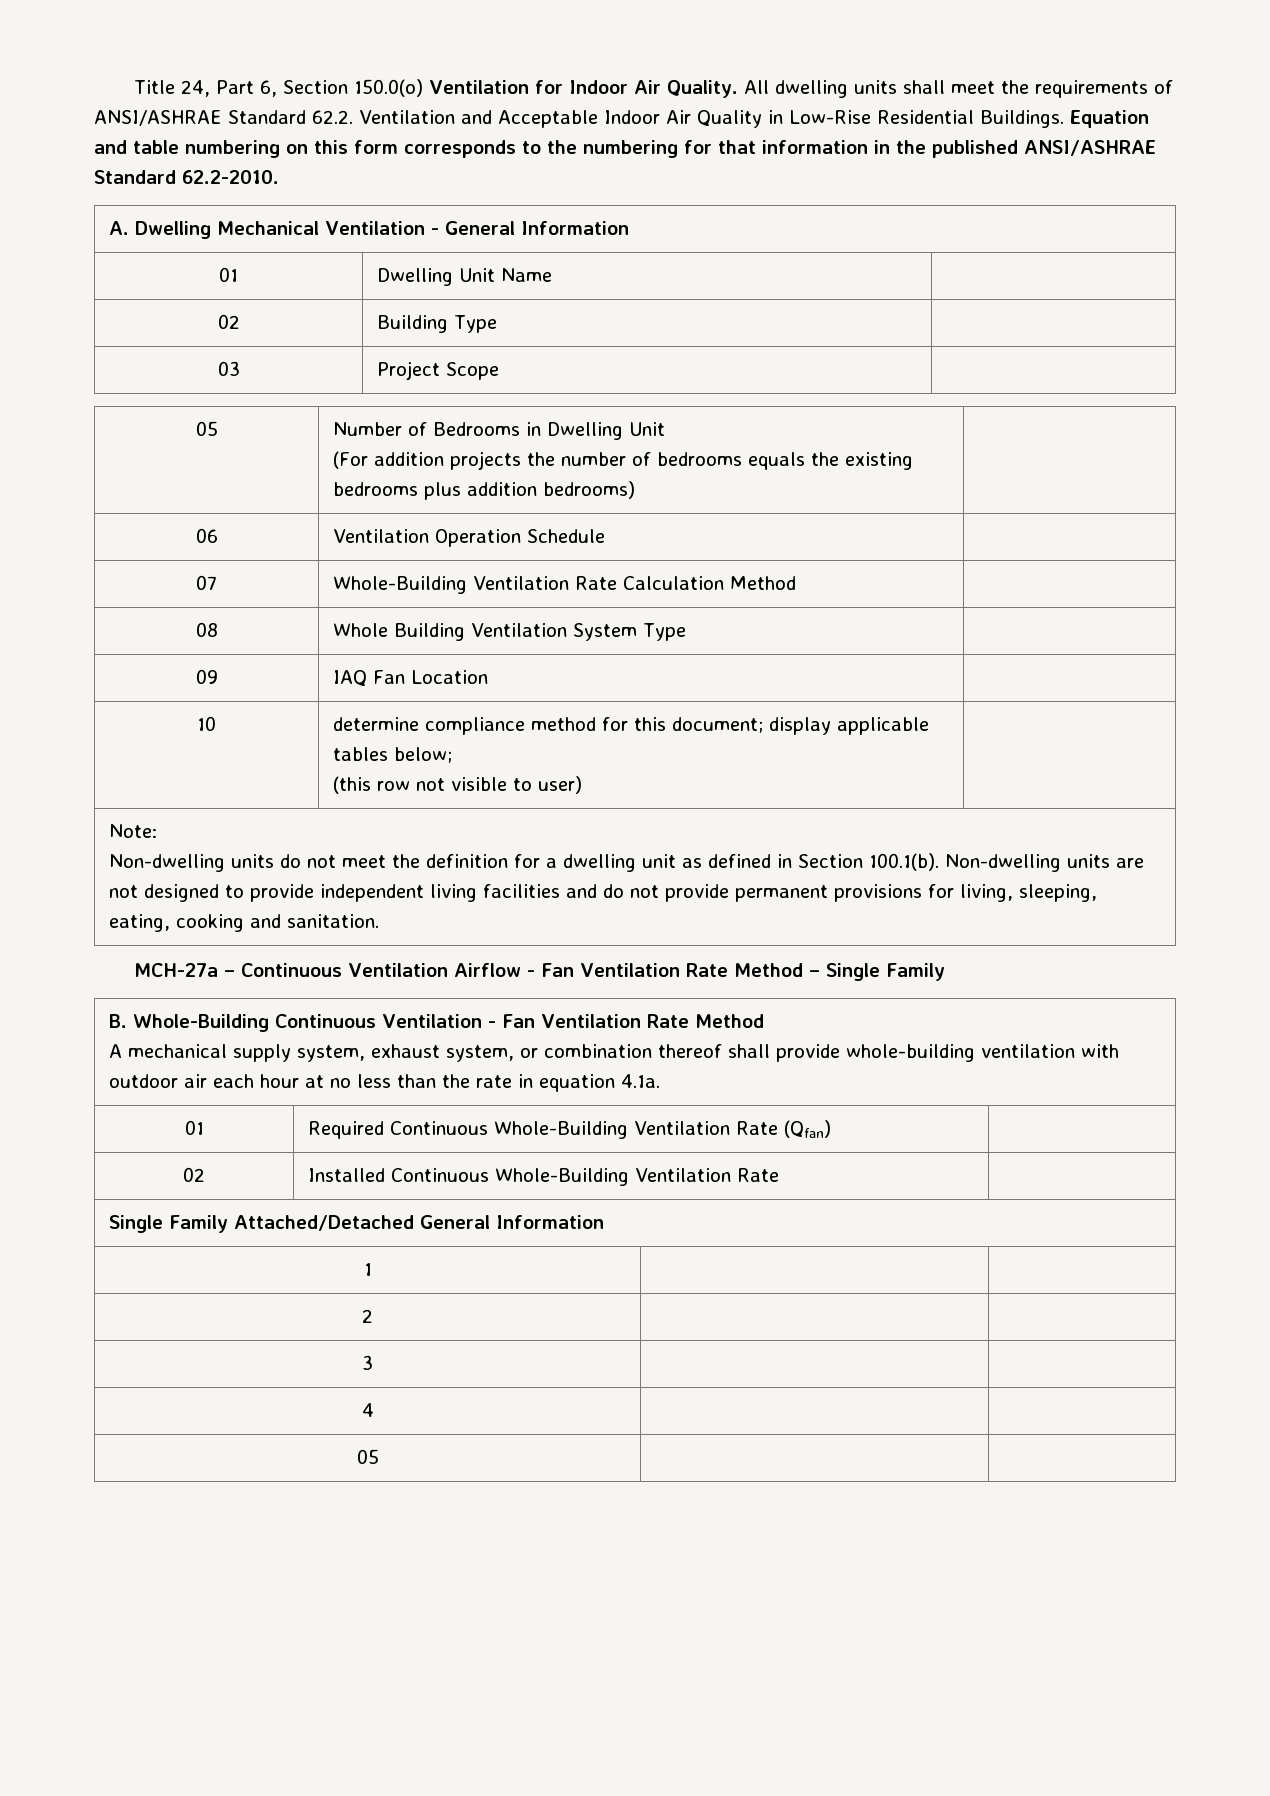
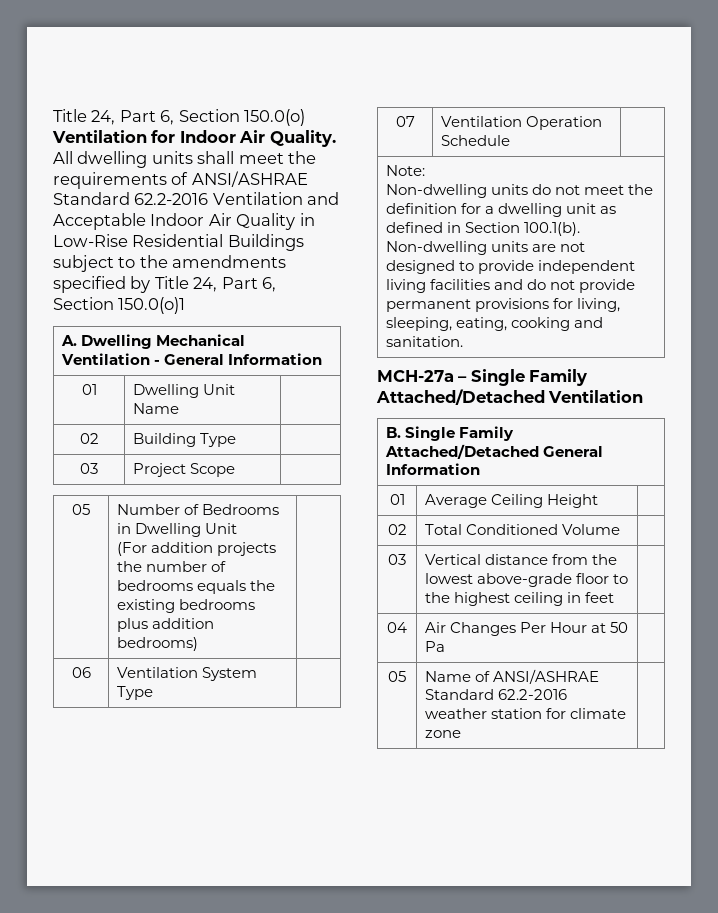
[312,110,353,124] 62.2. -> [134,193,209,205] 62.2-2016
[979,110,1149,128] [94,140,1156,158] [94,170,279,184] Buildings. Equation and table numbering on this form corresponds to the numbering for that information in the published ANSI/ASHRAE Standard 62.2-2010. -> [227,234,304,251] [53,255,287,272] [53,276,277,293] [53,297,186,314] Buildings subject to the amendments specified by Title 24, Part 6, Section 150.0(o)1
[434,529,605,547] Operation Schedule -> [202,667,258,681] [117,686,154,700] System Type
[332,576,796,594] [195,622,218,637] [332,623,686,641] [195,669,218,684] [332,670,488,686] [197,716,216,731] [332,717,929,735] [332,747,452,763] [332,776,582,794] Whole-Building Ventilation Rate Calculation Method | // 08 | Whole Building Ventilation System Type | // 09 | IAQ Fan Location | // 10 | determine compliance method for this document; display applicable tables below; // (this row not visible to user) -> [441,116,603,130] [441,135,511,146] Ventilation Operation Schedule
[241,963,946,981] Continuous Ventilation Airflow - Fan Ventilation Rate Method – Single Family -> [470,369,588,386] [376,389,644,405] Single Family Attached/Detached Ventilation
[132,1014,764,1032] [108,1044,1119,1062] [108,1074,660,1092] [184,1120,204,1135] [307,1120,831,1139] [183,1167,205,1182] [307,1168,779,1186] Whole-Building Continuous Ventilation - Fan Ventilation Rate Method // A mechanical supply system, exhaust system, or combination thereof shall provide whole-building ventilation with outdoor air each hour at no less than the rate in equation 4.1a. // 01 | Required Continuous Whole-Building Ventilation Rate (Qfan) | // 02 | Installed Continuous Whole-Building Ventilation Rate | // -> (402, 432) none
[363,1263,372,1276] [362,1309,373,1323] [362,1355,373,1370] [361,1403,374,1417] [356,1449,379,1464] 1 | | // 2 | | // 3 | | // 4 | | // 05 | -> [389,494,405,505] [425,494,599,508] [387,524,407,535] [425,524,621,535] [388,554,406,565] [425,554,618,565] [425,573,629,587] [425,592,615,606] [387,622,407,633] [425,622,629,636] [425,641,446,652] [388,671,406,682] [425,669,600,684] [425,689,568,700] [425,708,627,719] [425,730,462,738] 01 | Average Ceiling Height | // 02 | Total Conditioned Volume | // 03 | Vertical distance from the lowest above-grade floor to the highest ceiling in feet | // 04 | Air Changes Per Hour at 50 Pa | // 05 | Name of ANSI/ASHRAE Standard 62.2-2016 weather station for climate zone

